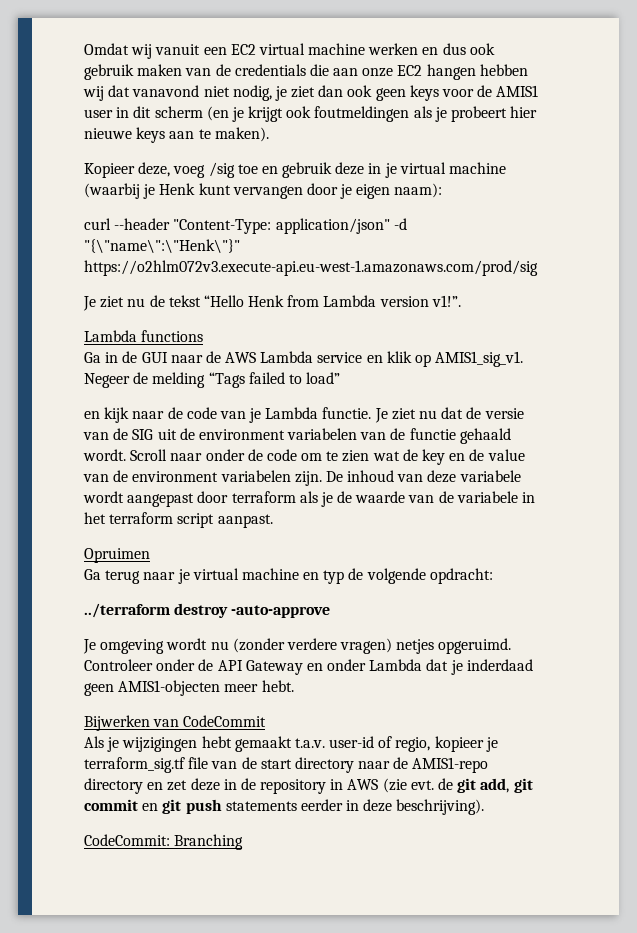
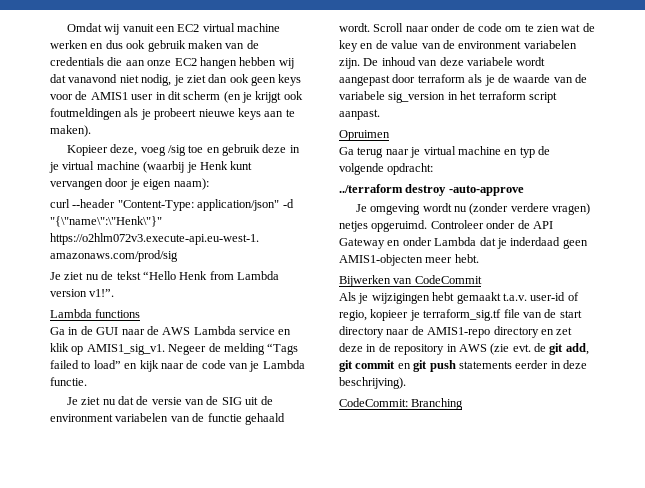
[510,106,538,118] hier -> (197, 114) none
(341, 378) // -> (121, 364) none
(372, 413) none -> (87, 381) //
(518, 497) none -> [388,92,446,103] sig_version

